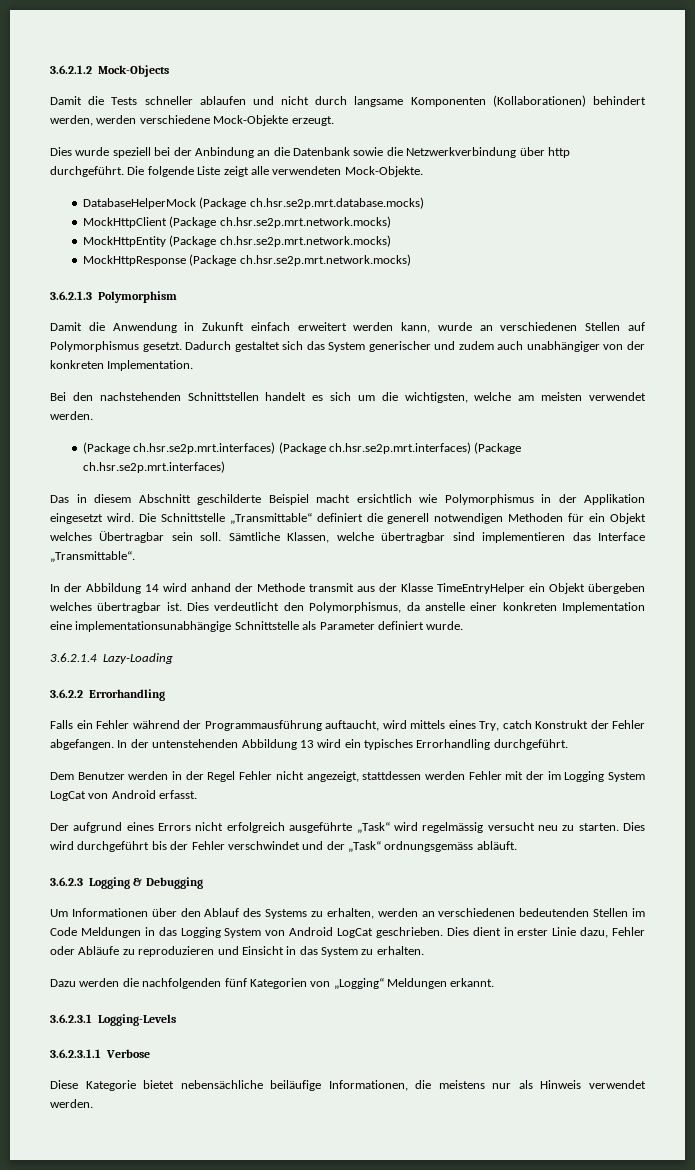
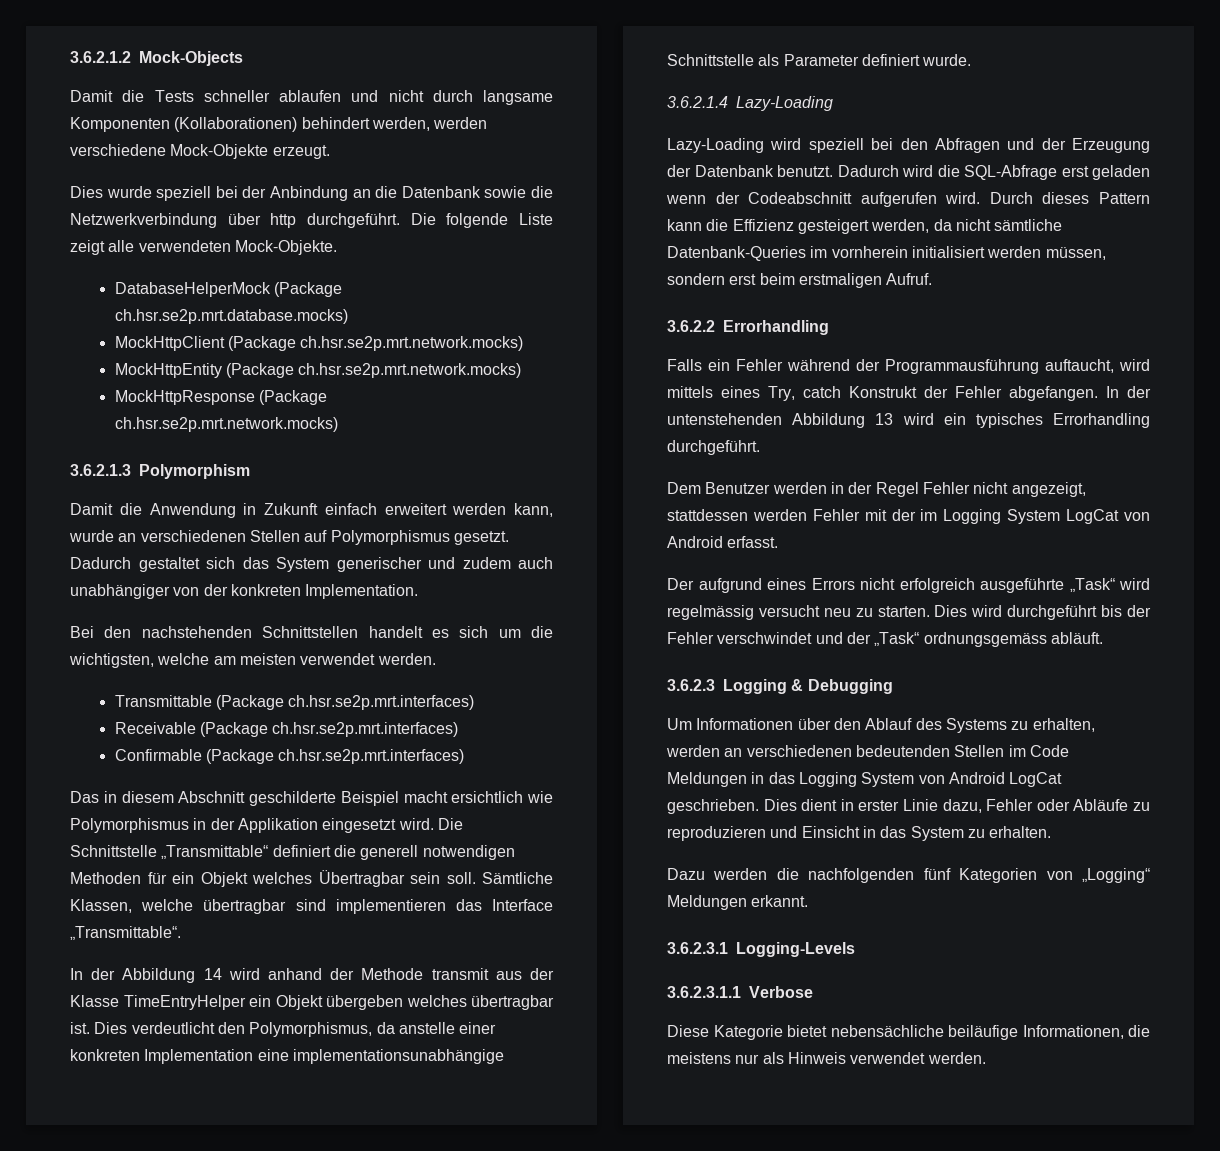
[82,442,472,454] (Package ch.hsr.se2p.mrt.interfaces) (Package ch.hsr.se2p.mrt.interfaces) -> [114,695,475,710] [114,722,459,737] [114,749,202,761] Transmittable (Package ch.hsr.se2p.mrt.interfaces) // Receivable (Package ch.hsr.se2p.mrt.interfaces) // Confirmable
(174, 658) none -> [667,138,1150,153] [667,165,1150,180] [666,192,1150,207] [667,219,1063,234] [667,246,1106,261] [667,273,933,288] // Lazy-Loading wird speziell bei den Abfragen und der Erzeugung der Datenbank benutzt. Dadurch wird die SQL-Abfrage erst geladen wenn der Codeabschnitt aufgerufen wird. Durch dieses Pattern kann die Effizienz gesteigert werden, da nicht sämtliche Datenbank-Queries im vornherein initialisiert werden müssen, sondern erst beim erstmaligen Aufruf.

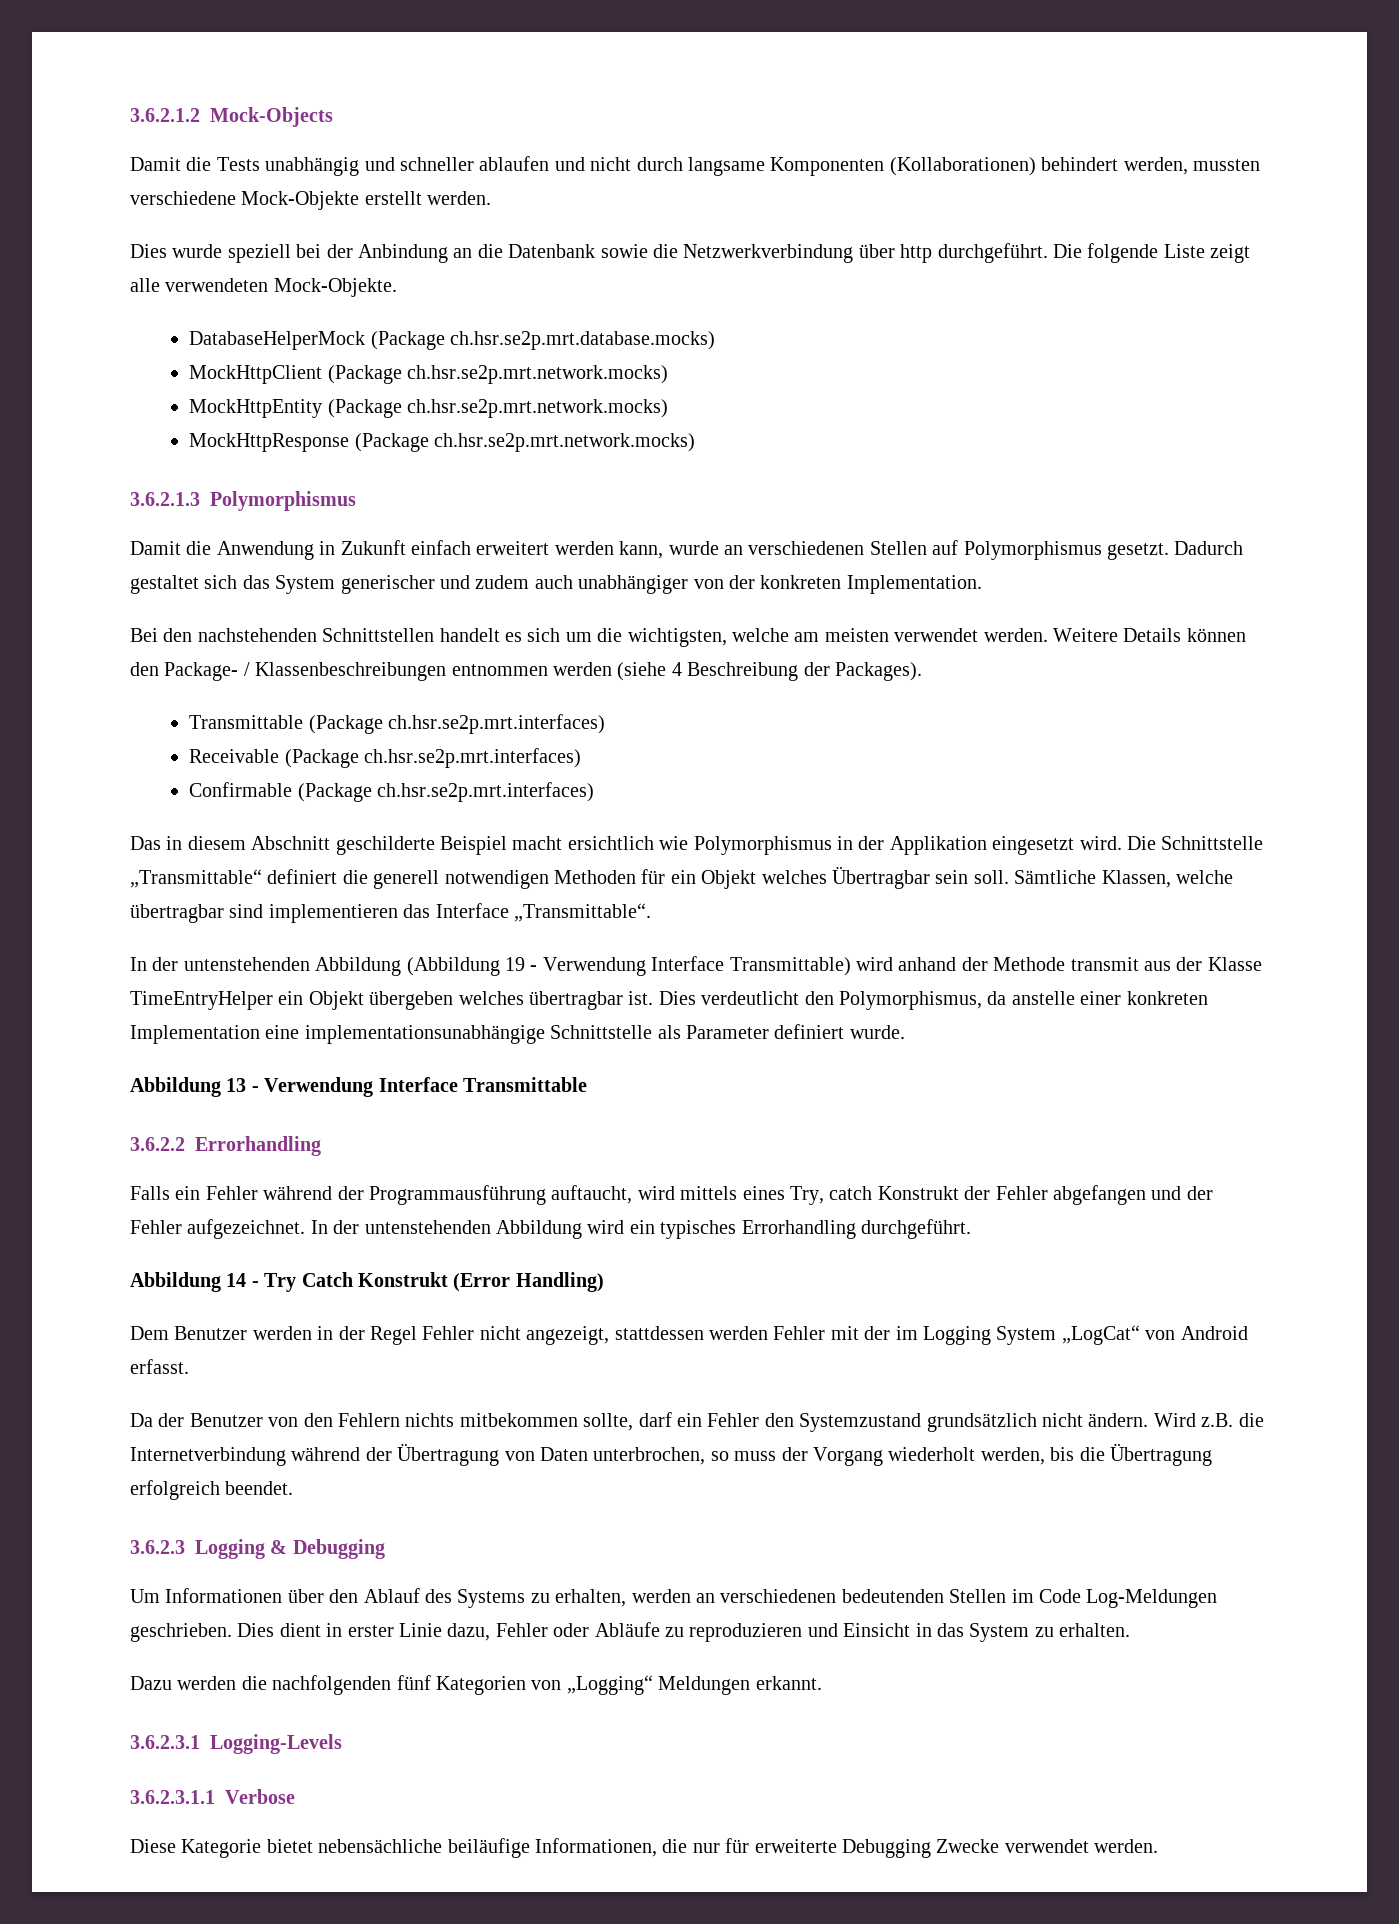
(194, 96) none -> [265,157,395,176] unabhängig und
[433,117,488,129] werden -> [1193,159,1260,171] mussten
[272,145,330,159] erzeugt. -> [364,191,492,205] erstellt werden.
[139,464,250,479] Polymorphism -> [210,491,356,511] Polymorphismus
(436, 659) none -> [1052,628,1246,642] [130,662,922,681] Weitere Details können den Package- / Klassenbeschreibungen entnommen werden (siehe 4 Beschreibung der Packages).
[122,968,222,983] Abbildung 14 -> [183,956,851,976] untenstehenden Abbildung (Abbildung 19 - Verwendung Interface Transmittable)
[667,96,833,111] [667,138,1150,153] [667,165,1150,180] [666,192,1150,207] [667,219,1063,234] [667,246,1106,261] [667,273,933,288] 3.6.2.1.4 Lazy-Loading // Lazy-Loading wird speziell bei den Abfragen und der Erzeugung der Datenbank benutzt. Dadurch wird die SQL-Abfrage erst geladen wenn der Codeabschnitt aufgerufen wird. Durch dieses Pattern kann die Effizienz gesteigert werden, da nicht sämtliche Datenbank-Queries im vornherein initialisiert werden müssen, sondern erst beim erstmaligen Aufruf. -> [130,1077,587,1097] Abbildung 13 - Verwendung Interface Transmittable
[1009,386,1151,401] [667,413,894,428] abgefangen. In der untenstehenden Abbildung 13 -> [1052,1185,1213,1205] [130,1219,582,1239] abgefangen und der Fehler aufgezeichnet. In der untenstehenden Abbildung
(760, 447) none -> [130,1272,604,1292] // Abbildung 14 - Try Catch Konstrukt (Error Handling)
[1066,509,1120,524] LogCat -> [1061,1325,1140,1345] „LogCat“
[667,578,1150,593] [667,605,1151,620] [667,632,1103,647] Der aufgrund eines Errors nicht erfolgreich ausgeführte „Task“ wird regelmässig versucht neu zu starten. Dies wird durchgeführt bis der Fehler verschwindet und der „Task“ ordnungsgemäss abläuft. -> [130,1412,1264,1432] [130,1443,1212,1466] [130,1480,294,1500] Da der Benutzer von den Fehlern nichts mitbekommen sollte, darf ein Fehler den Systemzustand grundsätzlich nicht ändern. Wird z.B. die Internetverbindung während der Übertragung von Daten unterbrochen, so muss der Vorgang wiederholt werden, bis die Übertragung erfolgreich beendet.
[667,772,1063,787] Meldungen in das Logging System von Android LogCat -> [1086,1589,1218,1608] Log-Meldungen
[667,1052,846,1064] meistens nur als Hinweis -> [692,1838,1000,1858] nur für erweiterte Debugging Zwecke

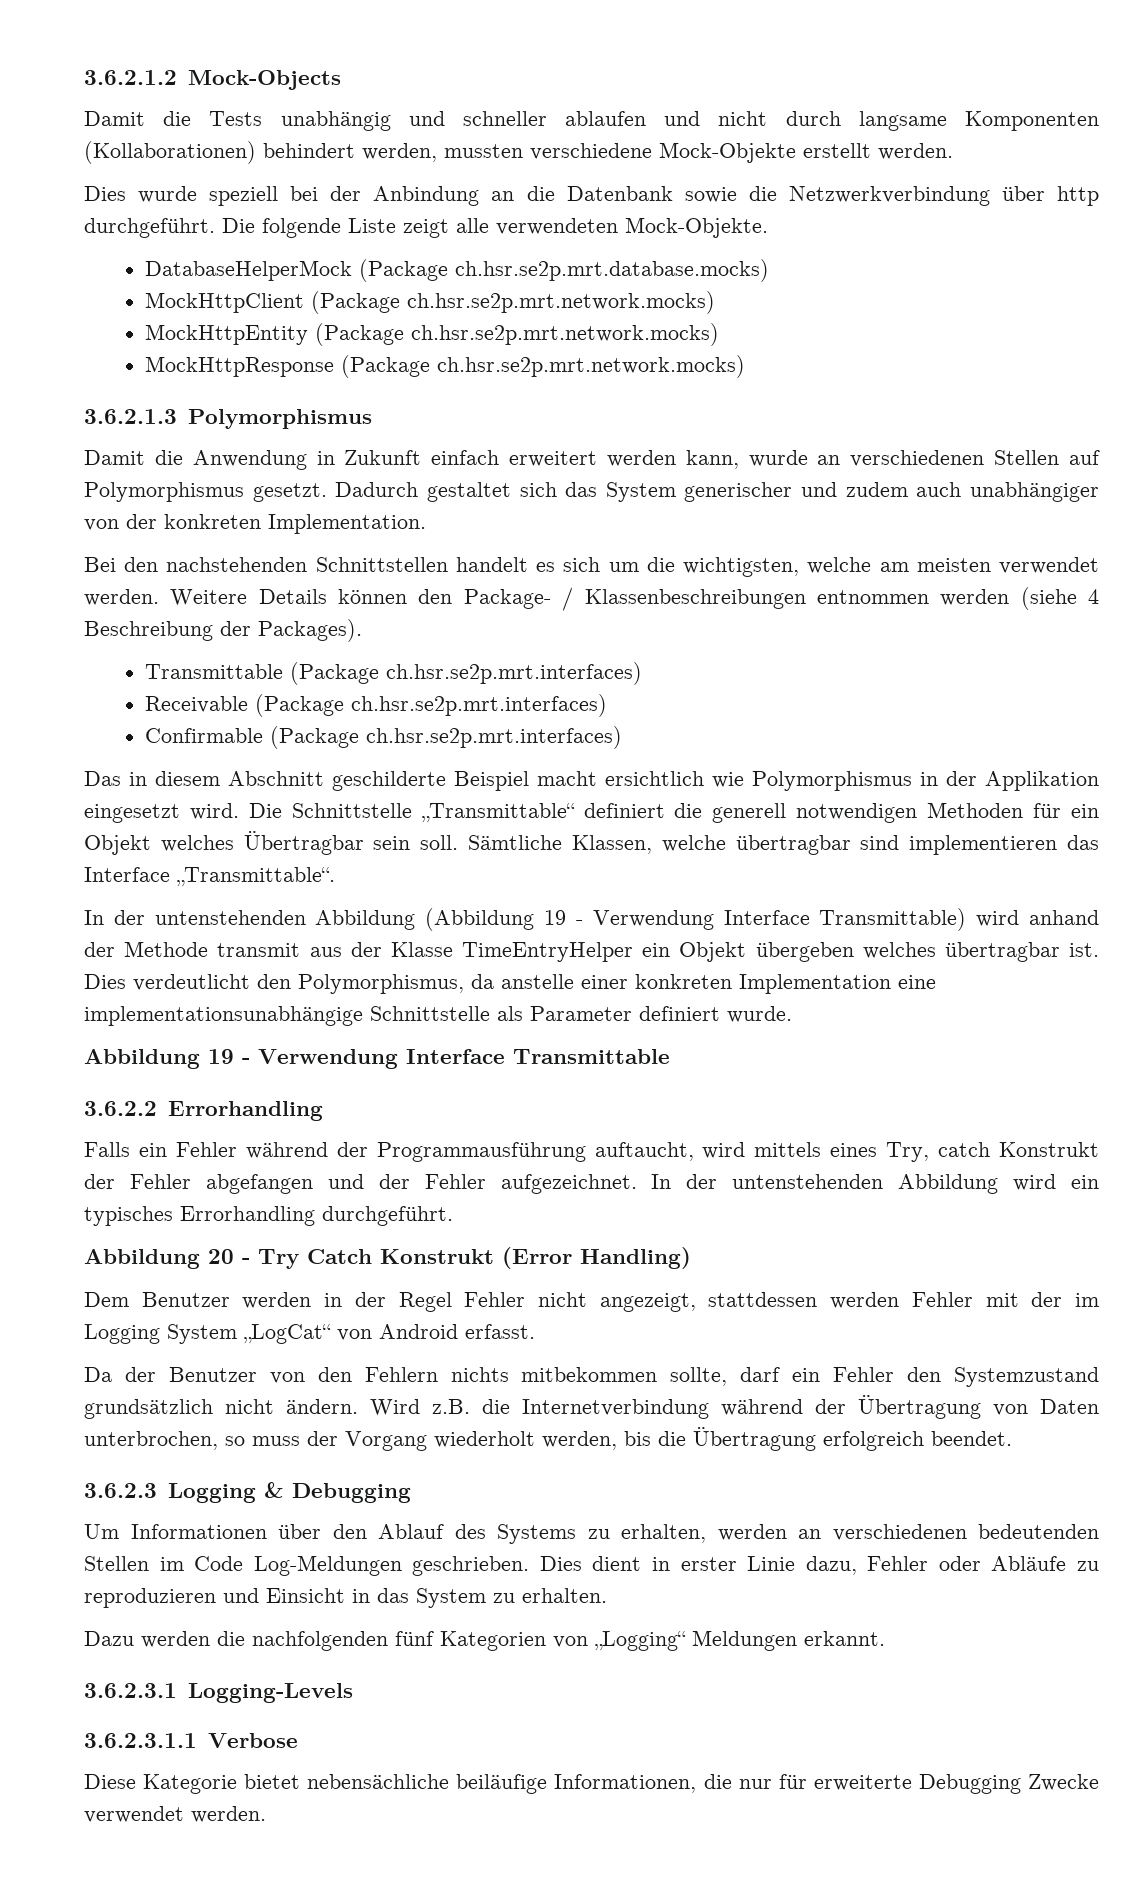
[226,1078,247,1092] 13 -> [208,1049,234,1064] 19
[226,1273,247,1287] 14 -> [208,1249,234,1264] 20

